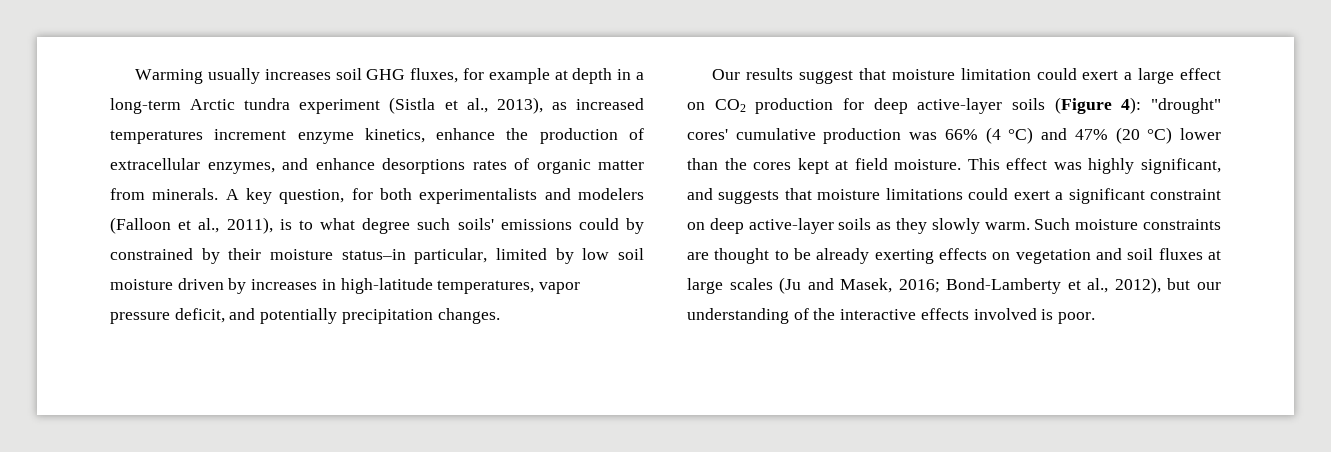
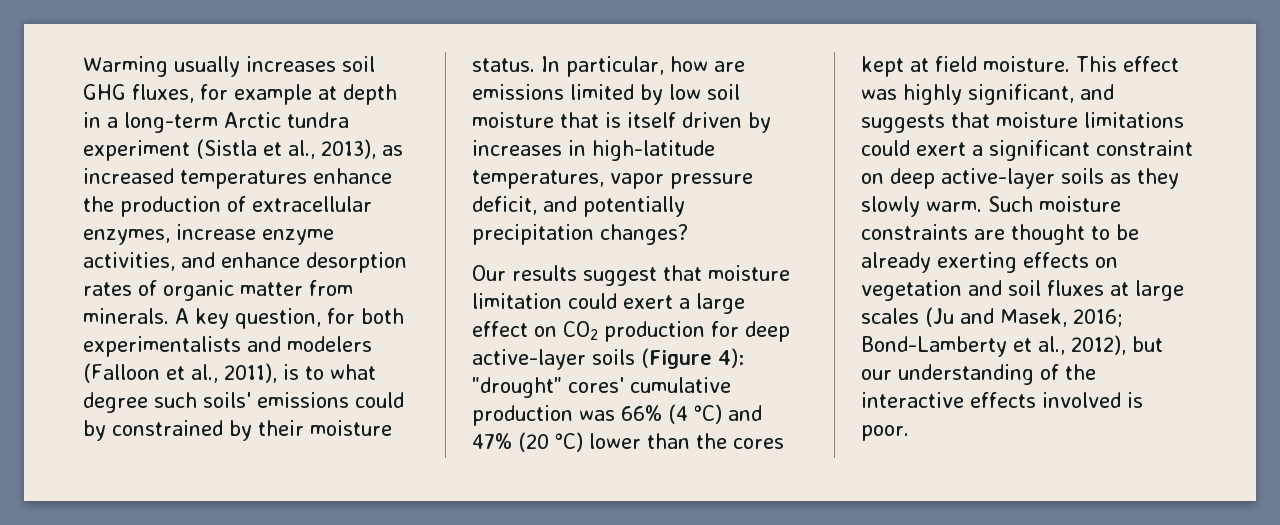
[214,128,425,144] increment enzyme kinetics, -> (307, 179) none
(275, 168) none -> [176,224,334,245] [83,252,175,271] increase enzyme activities,
[382,158,465,174] desorptions -> [306,252,407,273] desorption
[341,248,488,264] status–in particular, -> [472,56,745,77] [472,84,564,100] status. In particular, how are emissions
(173, 284) none -> [560,112,676,128] that is itself
[437,308,500,324] changes. -> [600,224,688,245] changes?

